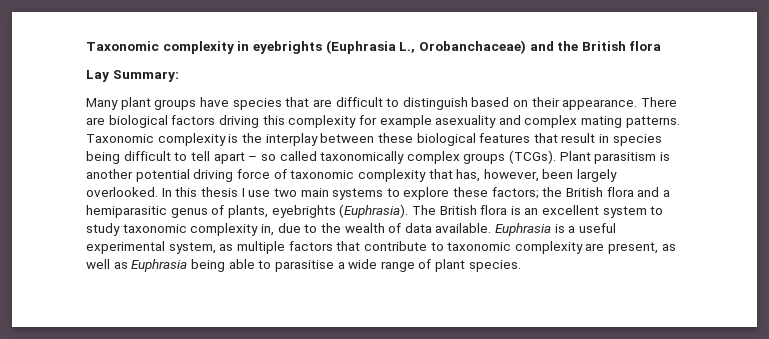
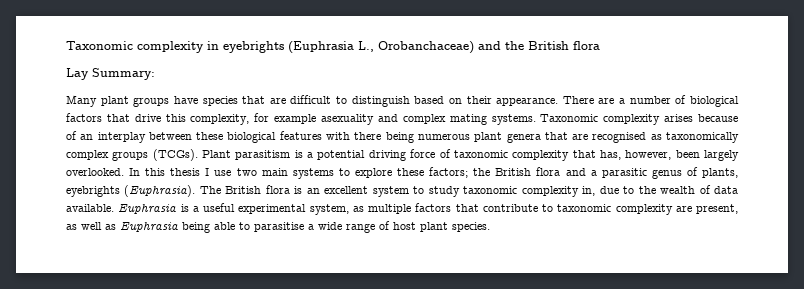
[108,115,357,128] biological factors driving this complexity -> [619,95,740,107] [66,113,250,125] a number of biological factors that drive this complexity,
[625,116,680,128] [86,133,262,146] patterns. Taxonomic complexity is the -> [491,114,739,125] [66,131,94,140] systems. Taxonomic complexity arises because of an
[533,133,662,146] [86,151,317,164] that result in species being difficult to tell apart – so called -> [326,132,662,143] with there being numerous plant genera that are recognised as
[86,169,133,179] another -> [307,152,314,158] a
[86,205,167,218] hemiparasitic -> [601,168,647,178] parasitic
(432, 264) none -> [393,222,416,230] host

